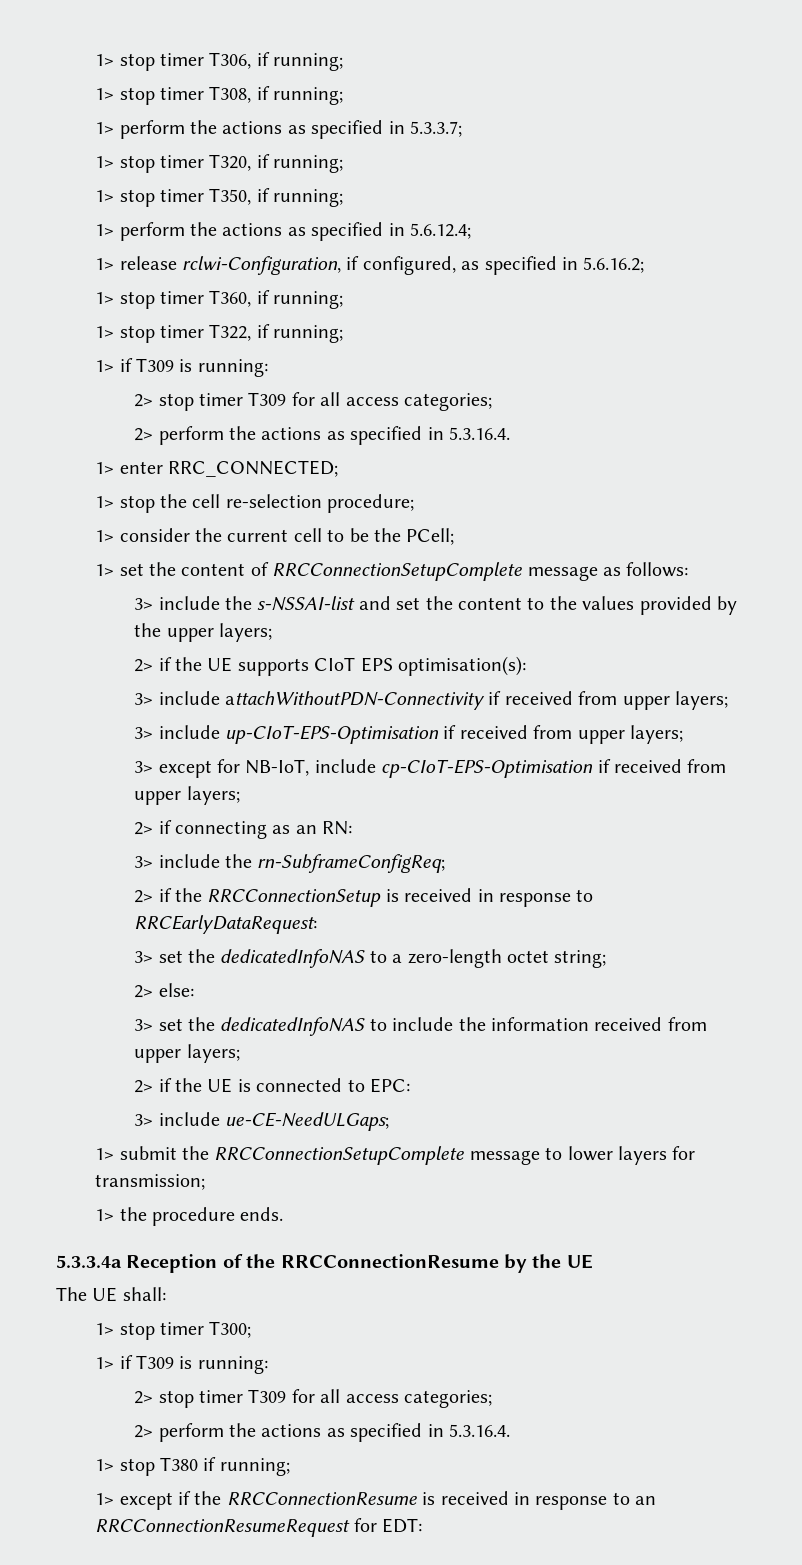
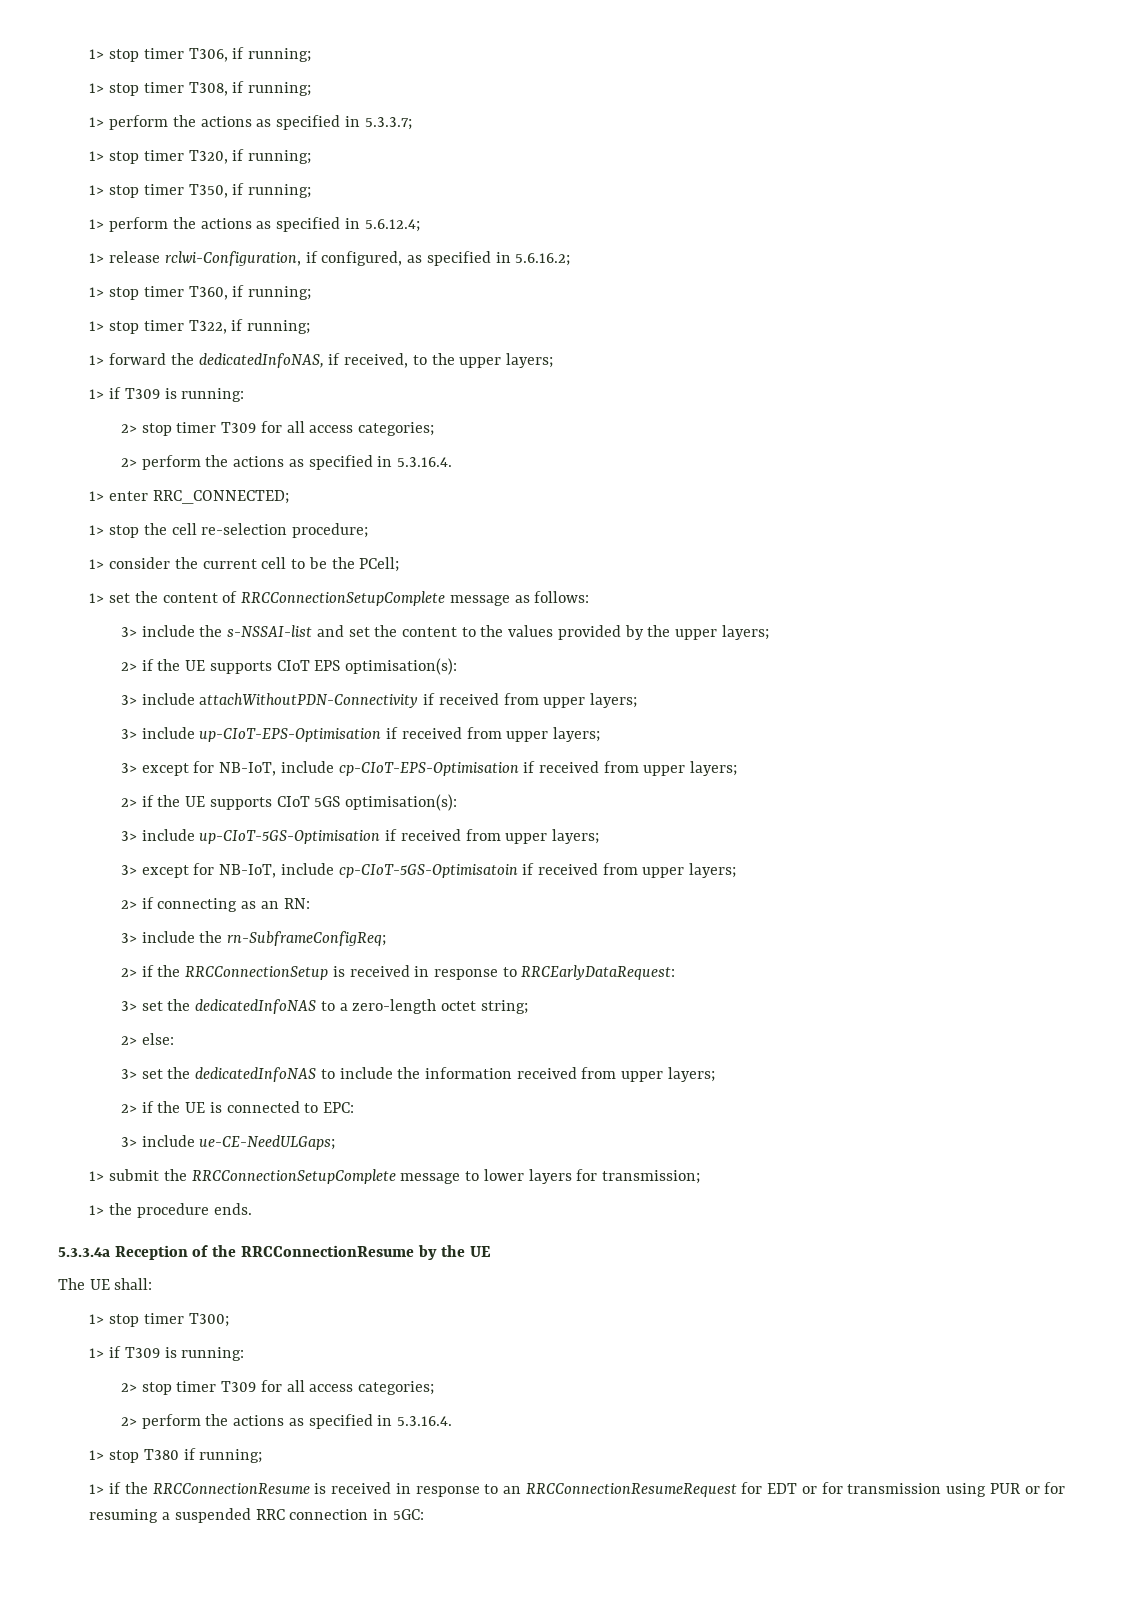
(344, 334) none -> [89,353,553,368] // 1> forward the dedicatedInfoNAS, if received, to the upper layers;
(240, 795) none -> [120,794,457,811] [120,829,599,844] [120,863,737,878] // 2> if the UE supports CIoT 5GS optimisation(s): // 3> include up-CIoT-5GS-Optimisation if received from upper layers; // 3> except for NB-IoT, include cp-CIoT-5GS-Optimisatoin if received from upper layers;
[119,1492,173,1510] except -> (105, 1489) none
[381,1518,422,1533] EDT: -> [767,1482,1066,1497] [89,1508,424,1523] EDT or for transmission using PUR or for resuming a suspended RRC connection in 5GC:

